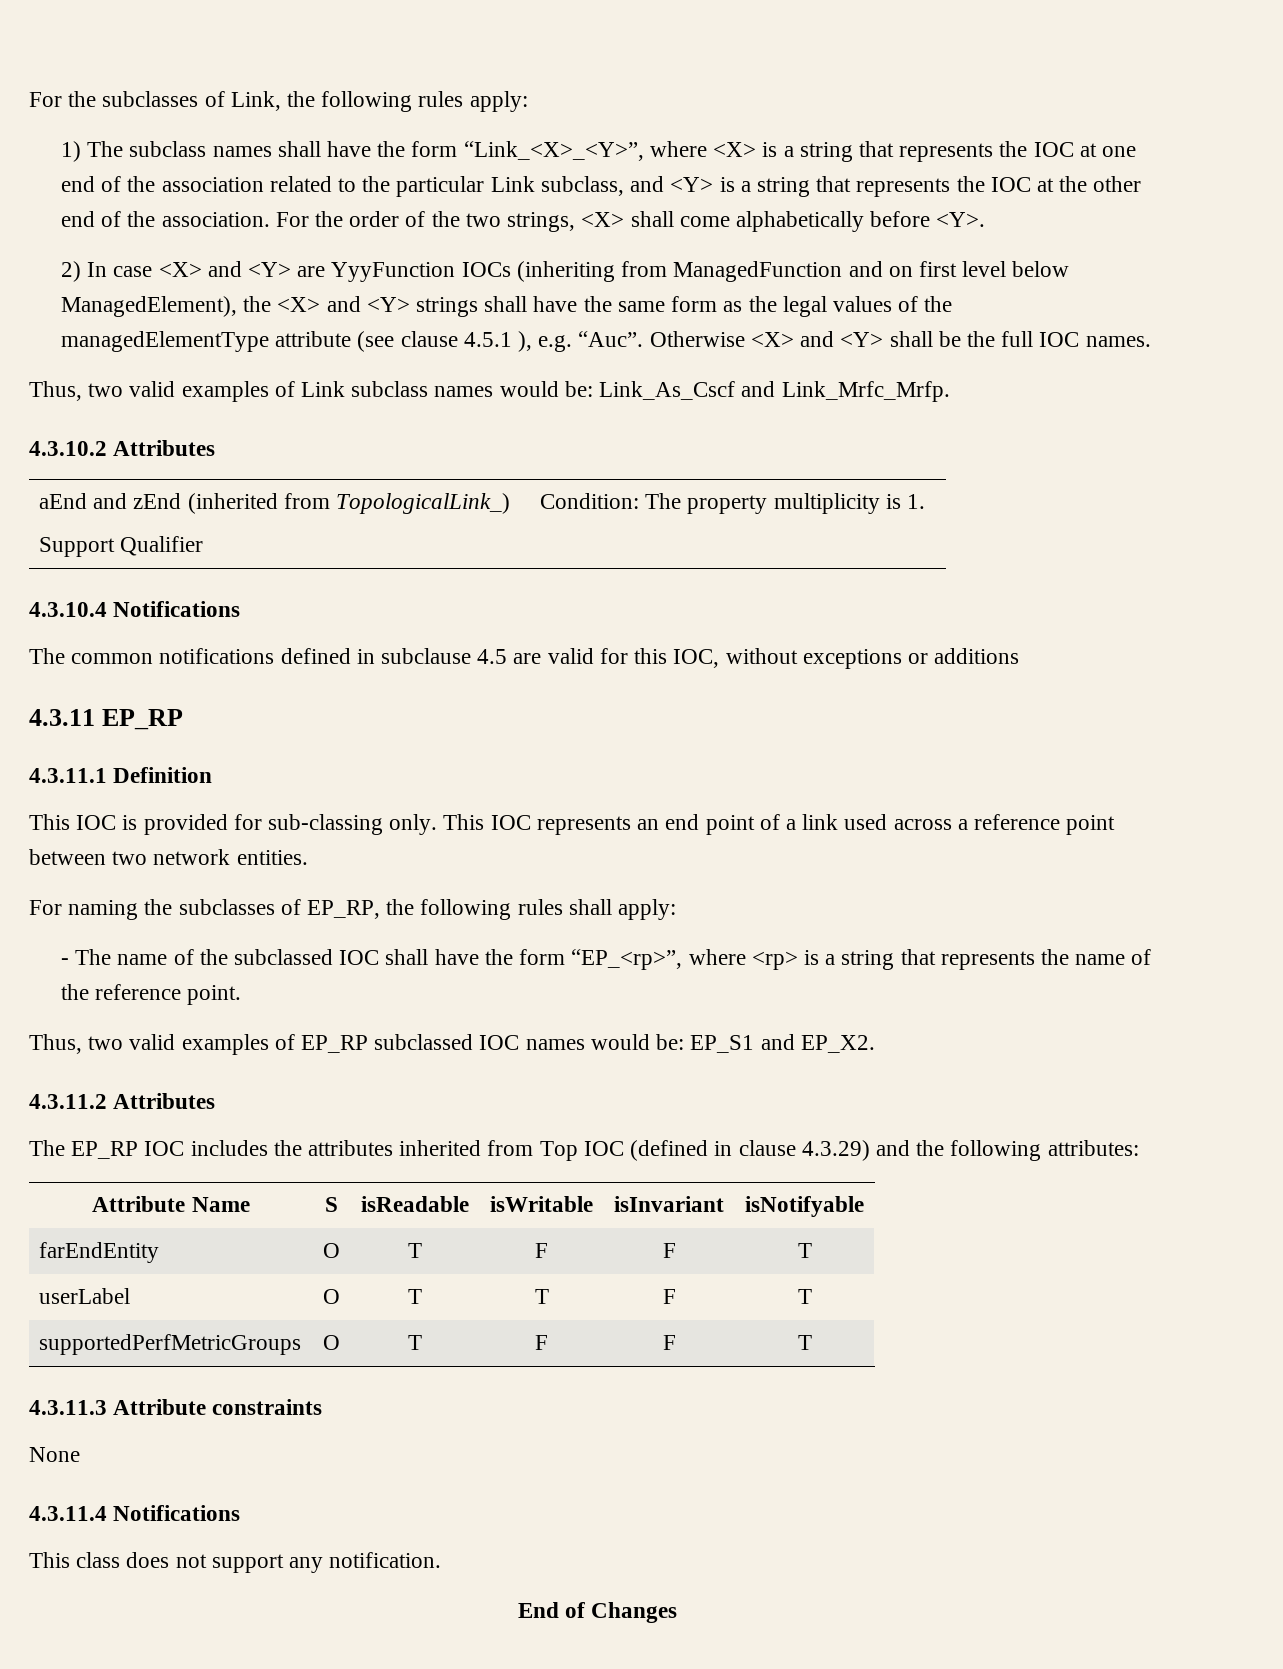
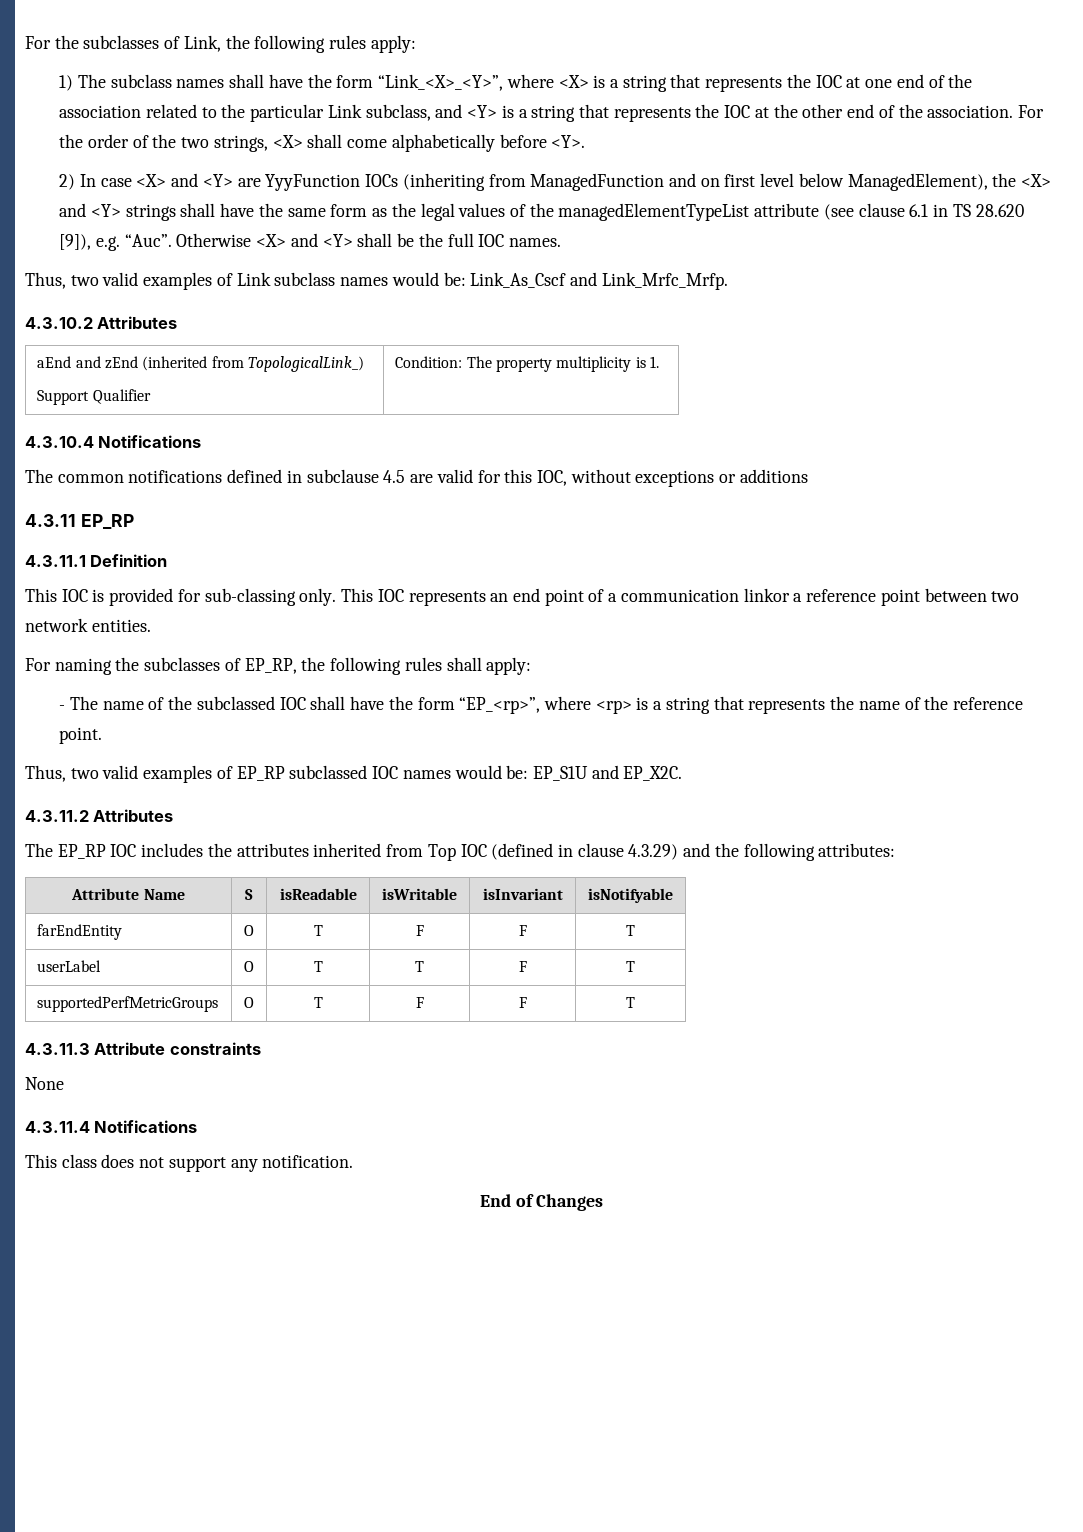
[60,331,269,352] managedElementType -> [558,203,750,221] managedElementTypeList
[463,331,533,352] 4.5.1 ), -> [909,204,1024,217] [59,234,92,250] 6.1 in TS 28.620 [9]),
[802,814,952,830] link used across -> [620,588,790,602] communication linkor
[690,1034,875,1053] EP_S1 and EP_X2. -> [532,765,683,781] EP_S1U and EP_X2C.

